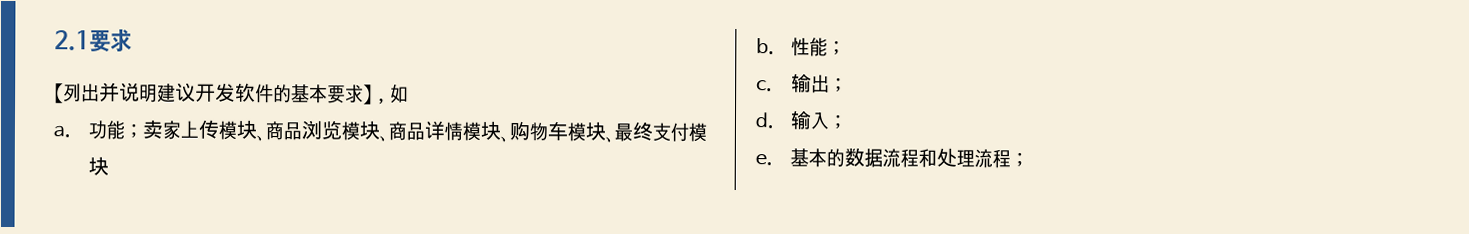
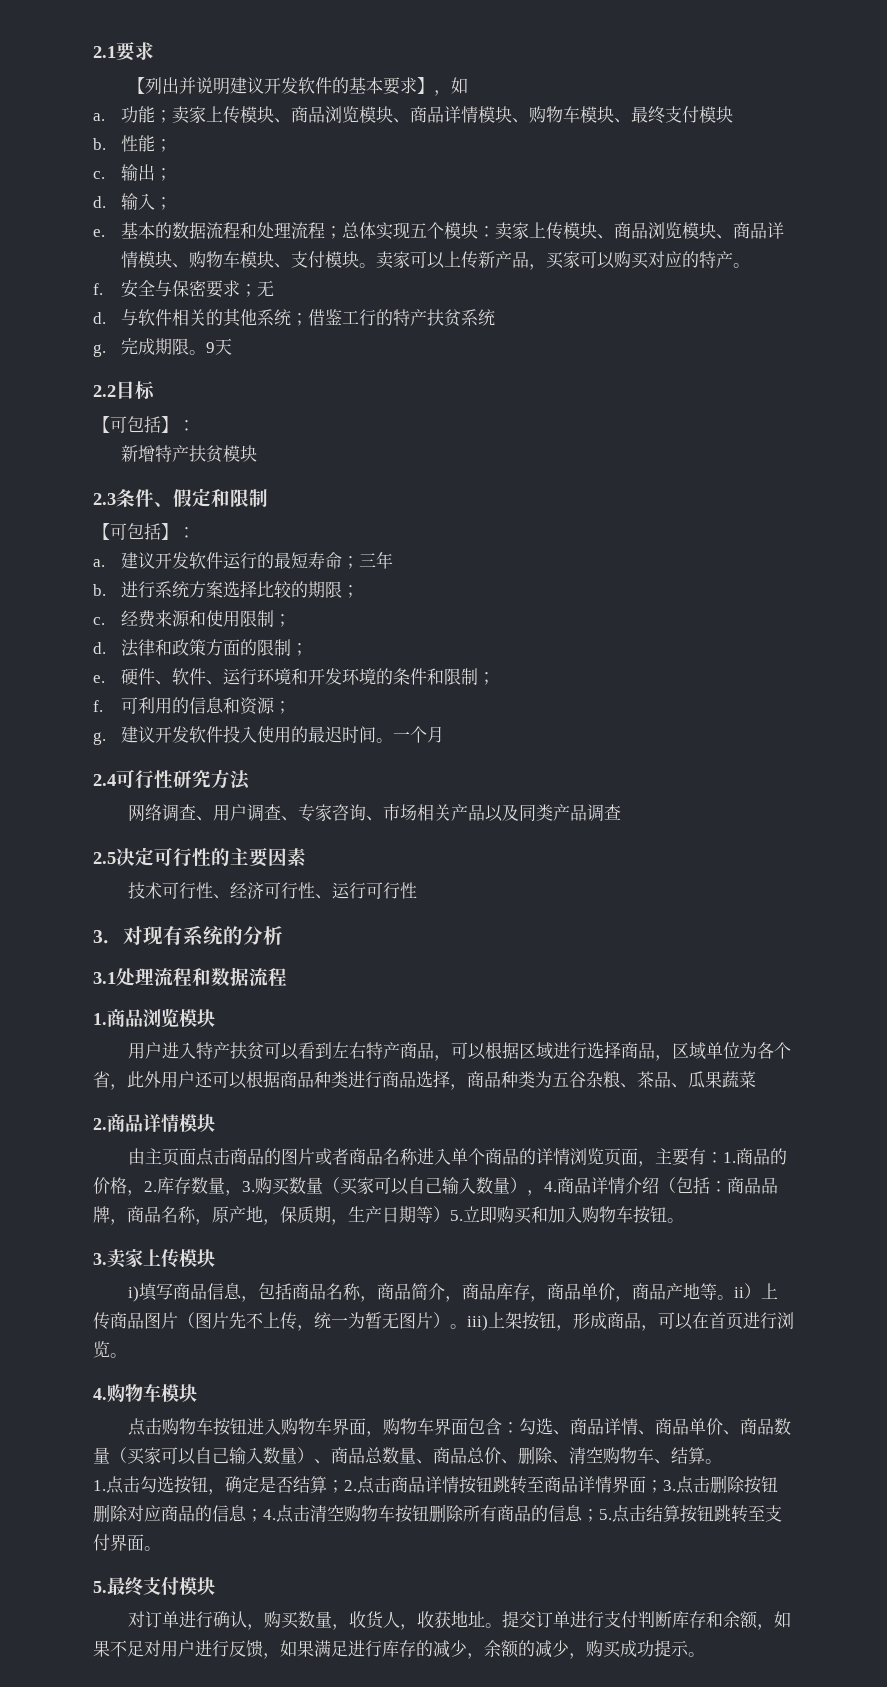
(1030, 159) none -> [342,222,785,240] [121,251,751,270] [93,280,275,298] [93,308,496,327] [93,338,233,357] [93,381,155,400] [93,416,195,433] [121,445,258,463] [93,488,268,507] [93,523,195,540] [93,551,394,569] [93,580,360,598] [93,610,292,628] [93,639,309,657] [93,668,496,685] [93,697,292,715] [93,725,445,745] [93,769,250,790] [127,804,621,822] [93,847,306,867] [127,882,417,899] [93,925,283,946] [93,967,287,987] [93,1008,215,1027] [127,1041,791,1061] [93,1070,756,1090] [93,1114,215,1132] [127,1148,787,1167] [93,1177,778,1196] [93,1206,684,1225] [93,1249,215,1268] [127,1283,778,1302] [93,1312,794,1331] [93,1341,127,1358] [93,1384,197,1403] [127,1418,791,1437] [93,1446,722,1465] [93,1475,778,1495] [93,1504,782,1523] [93,1534,161,1551] [93,1577,215,1596] [127,1611,791,1630] [93,1640,705,1659] 总体实现五个模块：卖家上传模块、商品浏览模块、商品详情模块、购物车模块、支付模块。卖家可以上传新产品，买家可以购买对应的特产。 // f.安全与保密要求；无 // d.与软件相关的其他系统；借鉴工行的特产扶贫系统 // g.完成期限。9天 // 2.2目标 // 【可包括】： // 新增特产扶贫模块 // 2.3条件、假定和限制 // 【可包括】： // a.建议开发软件运行的最短寿命；三年 // b.进行系统方案选择比较的期限； // c.经费来源和使用限制； // d.法律和政策方面的限制； // e.硬件、软件、运行环境和开发环境的条件和限制； // f.可利用的信息和资源； // g.建议开发软件投入使用的最迟时间。一个月 // 2.4可行性研究方法 // 网络调查、用户调查、专家咨询、市场相关产品以及同类产品调查 // 2.5决定可行性的主要因素 // 技术可行性、经济可行性、运行可行性 // 3．对现有系统的分析 // 3.1处理流程和数据流程 // 1.商品浏览模块 // 用户进入特产扶贫可以看到左右特产商品，可以根据区域进行选择商品，区域单位为各个省，此外用户还可以根据商品种类进行商品选择，商品种类为五谷杂粮、茶品、瓜果蔬菜 // 2.商品详情模块 // 由主页面点击商品的图片或者商品名称进入单个商品的详情浏览页面，主要有：1.商品的价格，2.库存数量，3.购买数量（买家可以自己输入数量），4.商品详情介绍（包括：商品品牌，商品名称，原产地，保质期，生产日期等）5.立即购买和加入购物车按钮。 // 3.卖家上传模块 // i)填写商品信息，包括商品名称，商品简介，商品库存，商品单价，商品产地等。ii）上传商品图片（图片先不上传，统一为暂无图片）。iii)上架按钮，形成商品，可以在首页进行浏览。 // 4.购物车模块 // 点击购物车按钮进入购物车界面，购物车界面包含：勾选、商品详情、商品单价、商品数量（买家可以自己输入数量）、商品总数量、商品总价、删除、清空购物车、结算。 // 1.点击勾选按钮，确定是否结算；2.点击商品详情按钮跳转至商品详情界面；3.点击删除按钮删除对应商品的信息；4.点击清空购物车按钮删除所有商品的信息；5.点击结算按钮跳转至支付界面。 // 5.最终支付模块 // 对订单进行确认，购买数量，收货人，收获地址。提交订单进行支付判断库存和余额，如果不足对用户进行反馈，如果满足进行库存的减少，余额的减少，购买成功提示。

